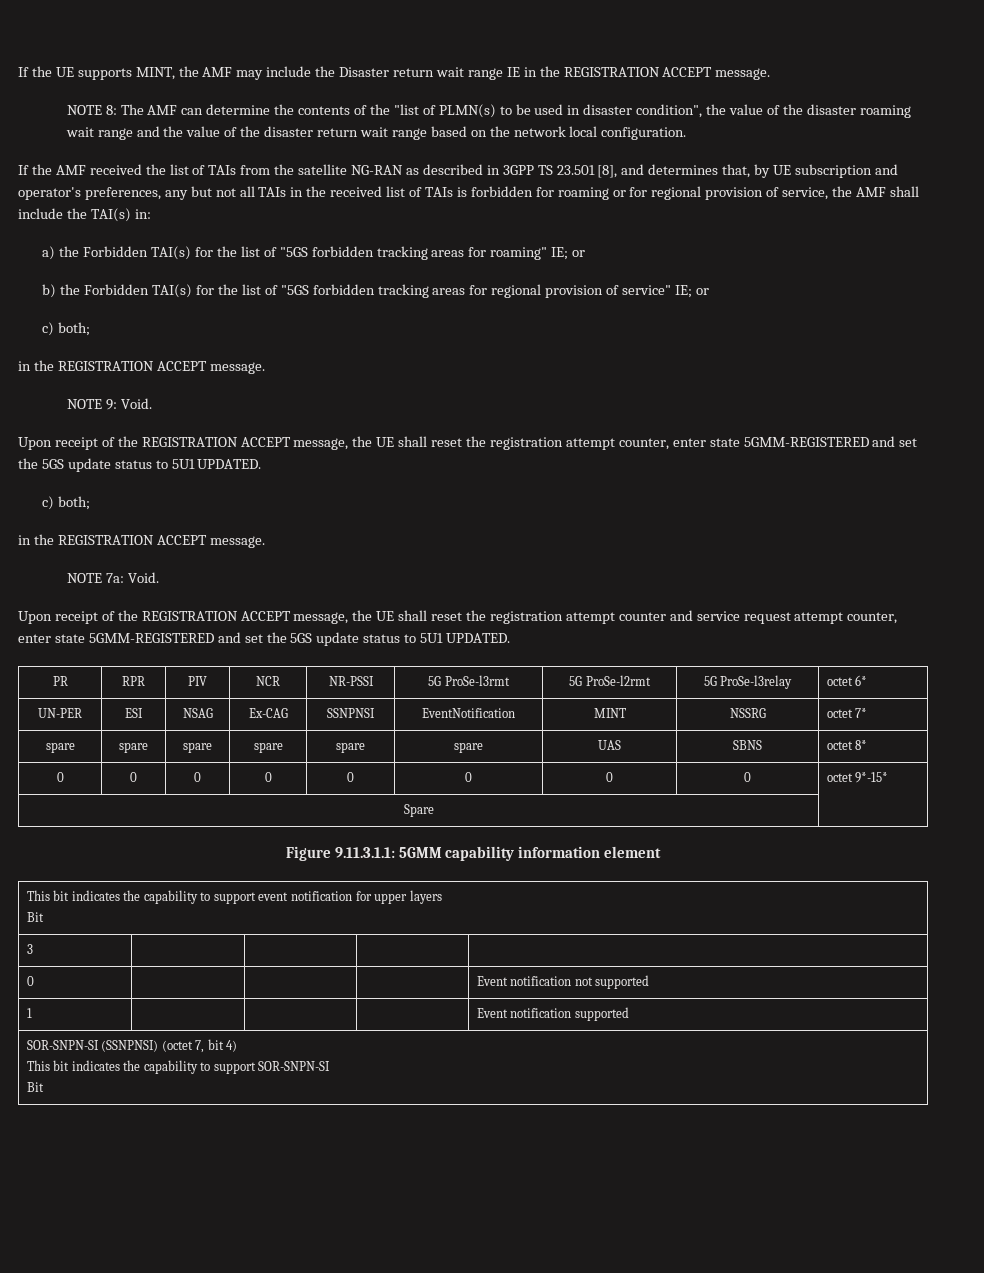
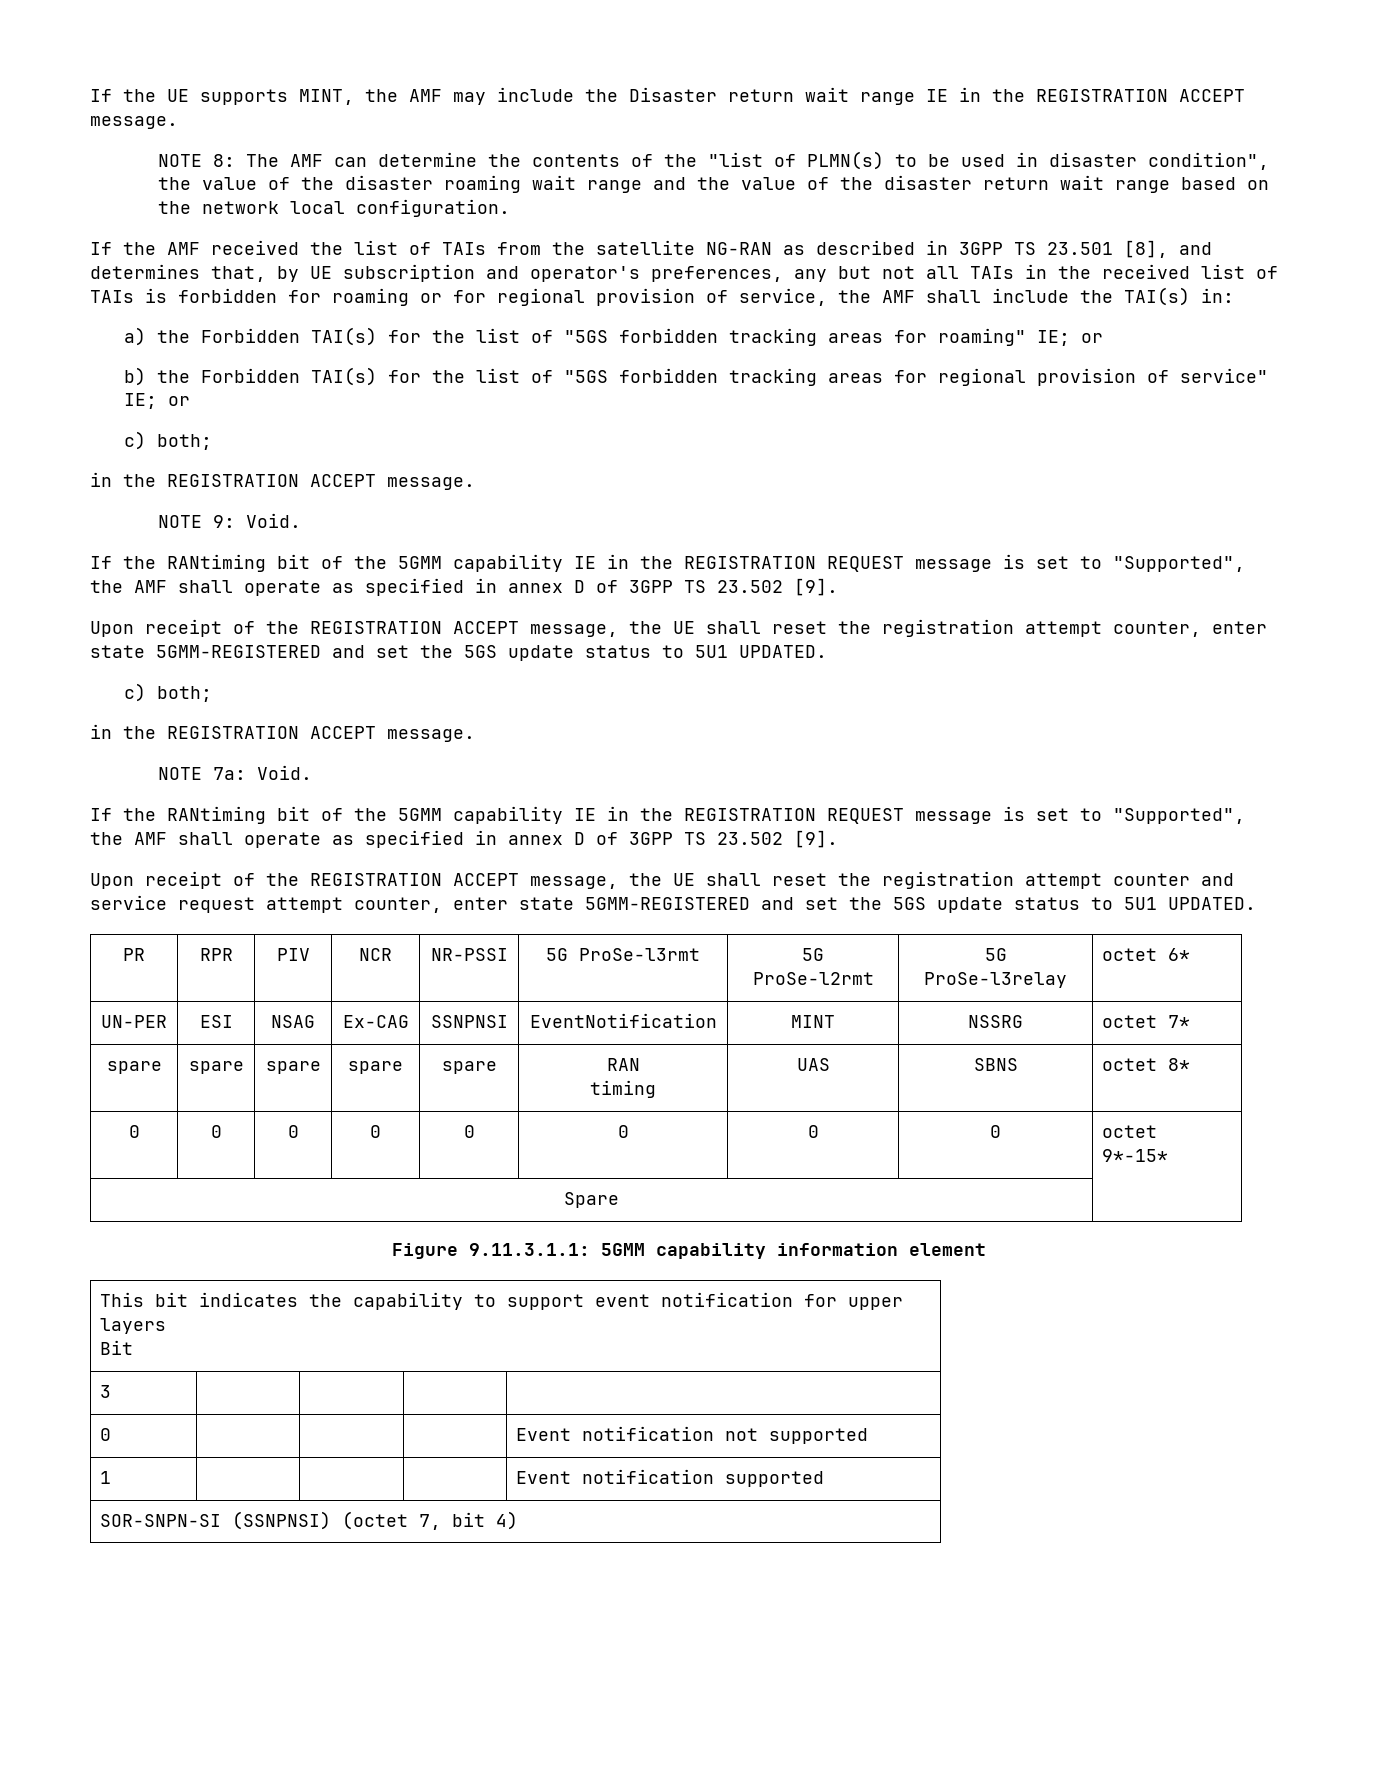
(152, 403) none -> [90,554,1245,572] [90,578,838,596] // If the RANtiming bit of the 5GMM capability IE in the REGISTRATION REQUEST message is set to "Supported", the AMF shall operate as specified in annex D of 3GPP TS 23.502 [9].
(159, 577) none -> [90,806,1245,824] [90,830,838,848] // If the RANtiming bit of the 5GMM capability IE in the REGISTRATION REQUEST message is set to "Supported", the AMF shall operate as specified in annex D of 3GPP TS 23.502 [9].
[454,742,483,753] spare -> [606,1058,640,1071] [590,1080,656,1098] RAN // timing
[26,1060,331,1074] [26,1082,44,1092] // This bit indicates the capability to support SOR-SNPN-SI // Bit -> (519, 1520) none

